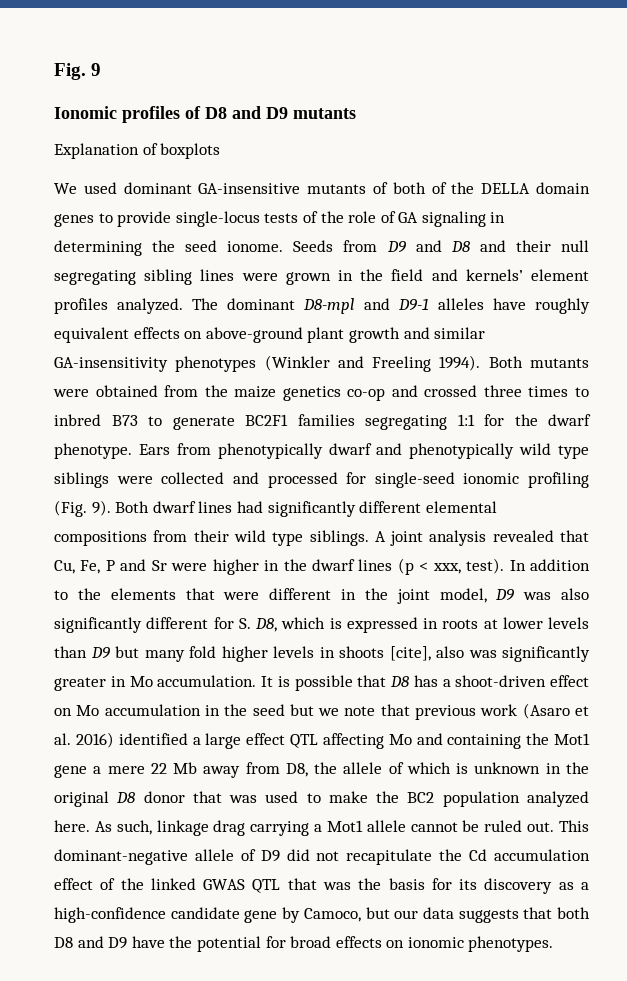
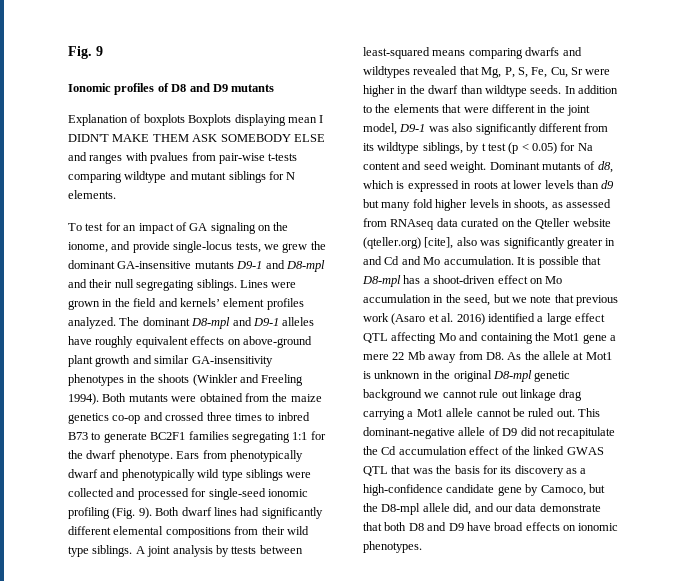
[54,182,591,194] [54,211,506,227] [54,240,470,256] // We used dominant GA-insensitive mutants of both of the DELLA domain genes to provide single-locus tests of the role of GA signaling in determining the seed ionome. Seeds from D9 and D8 -> [188,114,324,126] [68,134,325,142] [68,152,298,164] [68,171,296,183] [68,190,116,199] [68,222,289,234] [68,241,326,253] [68,260,325,272] Boxplots displaying mean I DIDN'T MAKE THEM ASK SOMEBODY ELSE and ranges with pvalues from pair-wise t-tests comparing wildtype and mutant siblings for N elements. // To test for an impact of GA signaling on the ionome, and provide single-locus tests, we grew the dominant GA-insensitive mutants D9-1 and D8-mpl
[144,269,235,285] sibling lines -> [196,279,268,291] siblings. Lines
(257, 364) none -> [127,374,190,383] in the shoots
[492,530,590,542] [54,559,147,574] revealed that Cu, Fe, P and -> [215,545,303,557] [363,47,582,59] [363,66,568,78] by ttests between least-squared means comparing dwarfs and wildtypes revealed that Mg, P, S, Fe, Cu,
[358,558,505,575] lines (p < xxx, test). -> [460,85,562,97] than wildtype seeds.
[495,589,515,601] D9 -> [399,124,426,132] D9-1
[213,617,277,632] for S. D8, -> [584,123,609,132] [363,142,593,154] [363,161,613,173] from its wildtype siblings, by t test (p < 0.05) for Na content and seed weight. Dominant mutants of d8,
[90,647,110,659] D9 -> [601,180,615,189] d9
[339,646,384,658] shoots -> [514,199,611,211] [363,218,611,230] [363,237,421,249] shoots, as assessed from RNAseq data curated on the Qteller website (qteller.org)
(126, 681) none -> [363,256,421,265] and Cd and
[390,676,409,687] D8 -> [362,275,401,287] D8-mpl
[252,704,285,716] seed -> [464,294,491,306] seed,
[285,762,451,777] D8, the allele of which -> [485,351,612,360] D8. As the allele at Mot1
[116,791,589,807] [54,820,152,835] D8 donor that was used to make the BC2 population analyzed here. As such, -> [492,370,571,382] [363,389,518,401] D8-mpl genetic background we cannot rule out
(390, 913) none -> [363,503,494,515] the D8-mpl allele did, and
[458,909,519,923] suggests -> [539,503,601,512] demonstrate
[169,936,286,952] the potential for -> (491, 526) none

